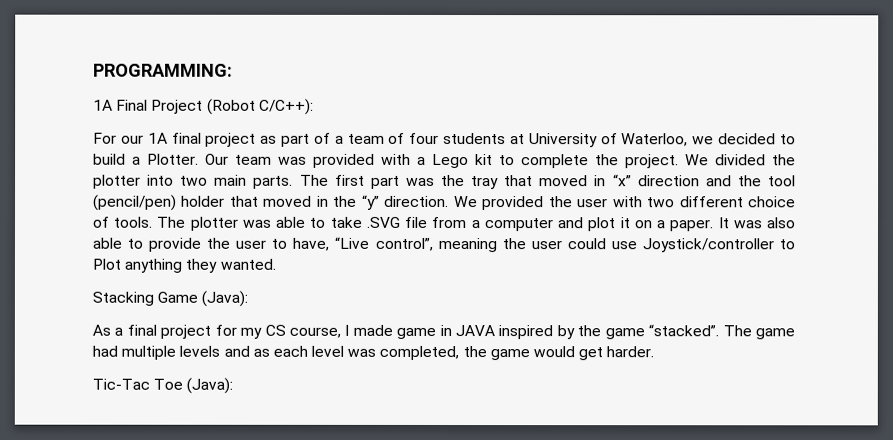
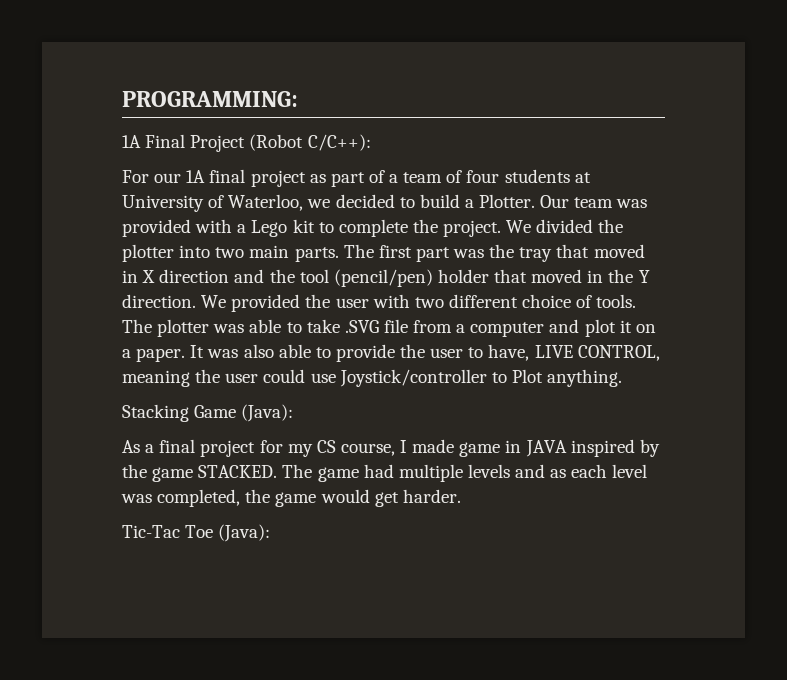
[612,174,632,187] “x” -> [142,270,156,283] X
[361,194,380,210] “y” -> [638,270,650,283] Y
[334,236,433,251] “Live control”, -> [534,345,660,361] LIVE CONTROL,
[124,258,276,273] anything they wanted. -> [547,369,623,387] anything.
[648,324,720,337] “stacked”. -> [198,465,278,478] STACKED.

